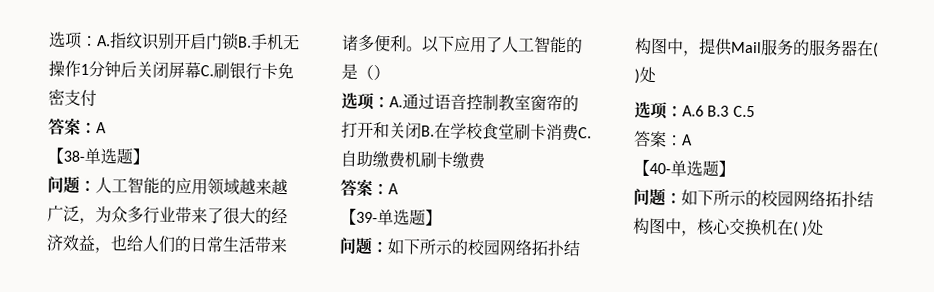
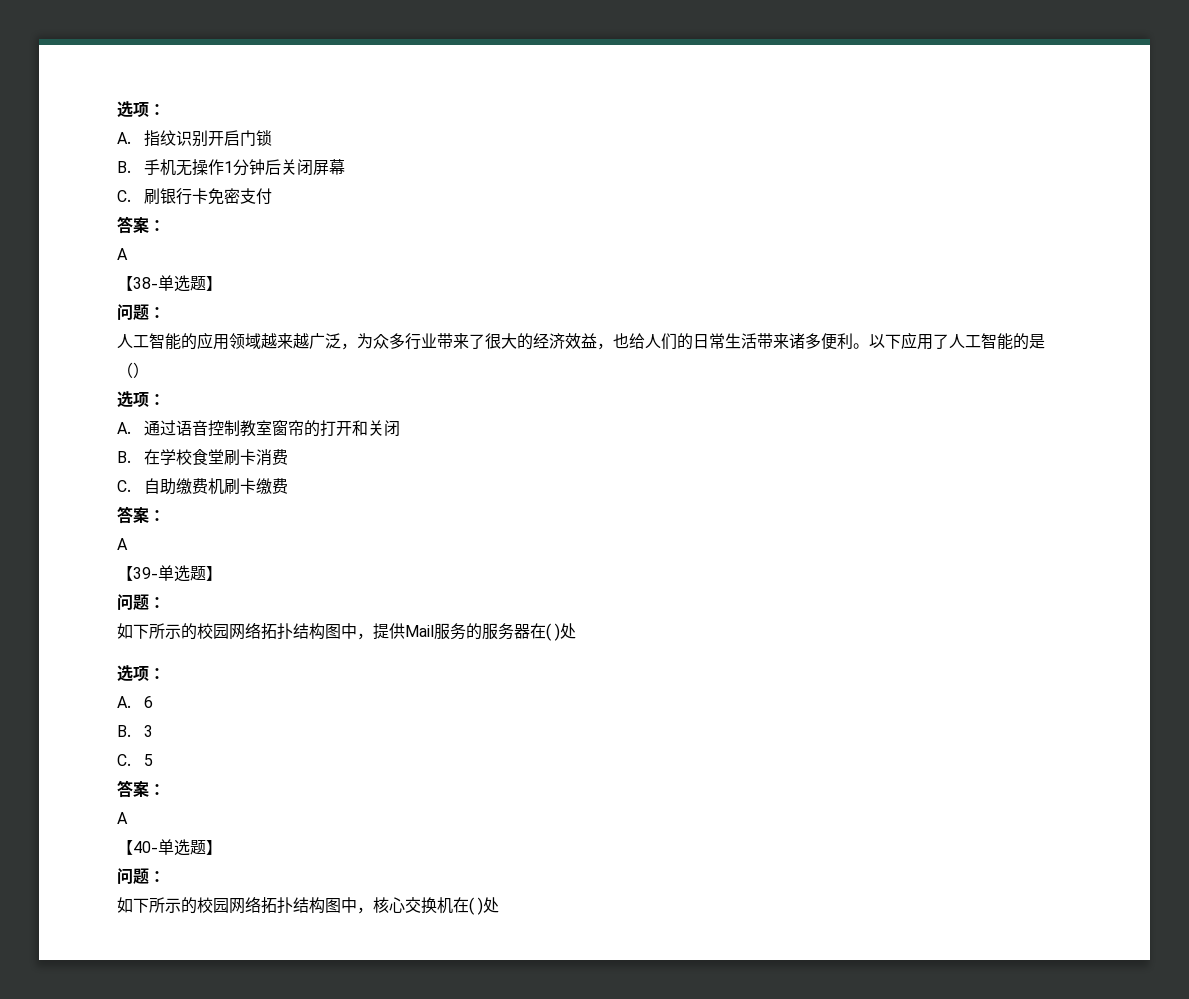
[49,31,98,49] 选项： -> [117,101,165,118] 选项： //
(240, 41) none -> (273, 138) //
(201, 70) none -> (346, 167) //
(97, 127) none -> (165, 225) //
(96, 185) none -> (165, 312) //
(390, 102) none -> (165, 399) //
(422, 130) none -> (401, 428) //
(580, 133) none -> (289, 457) //
(389, 188) none -> (165, 515) //
(388, 246) none -> (165, 602) //
[682,105,755,118] [634,130,683,148] A.6 B.3 C.5 // 答案： -> [117,696,154,708] [117,725,154,737] [117,754,154,766] [117,780,165,798] // A. 6 // B. 3 // C. 5 // 答案： //
(682, 198) none -> (165, 876) //

